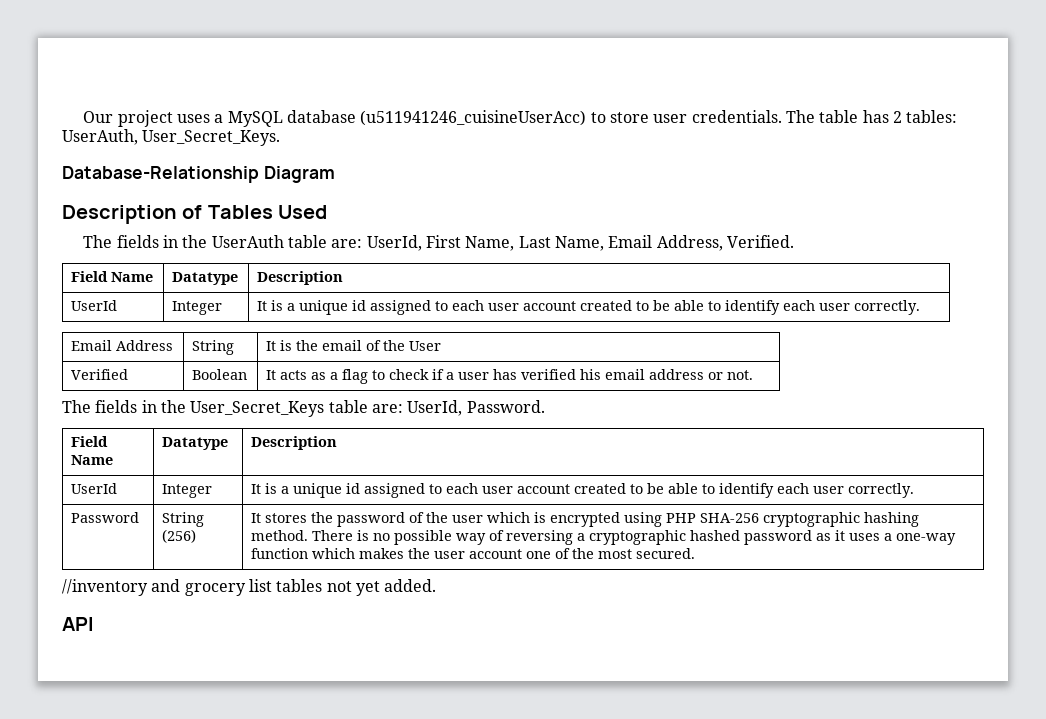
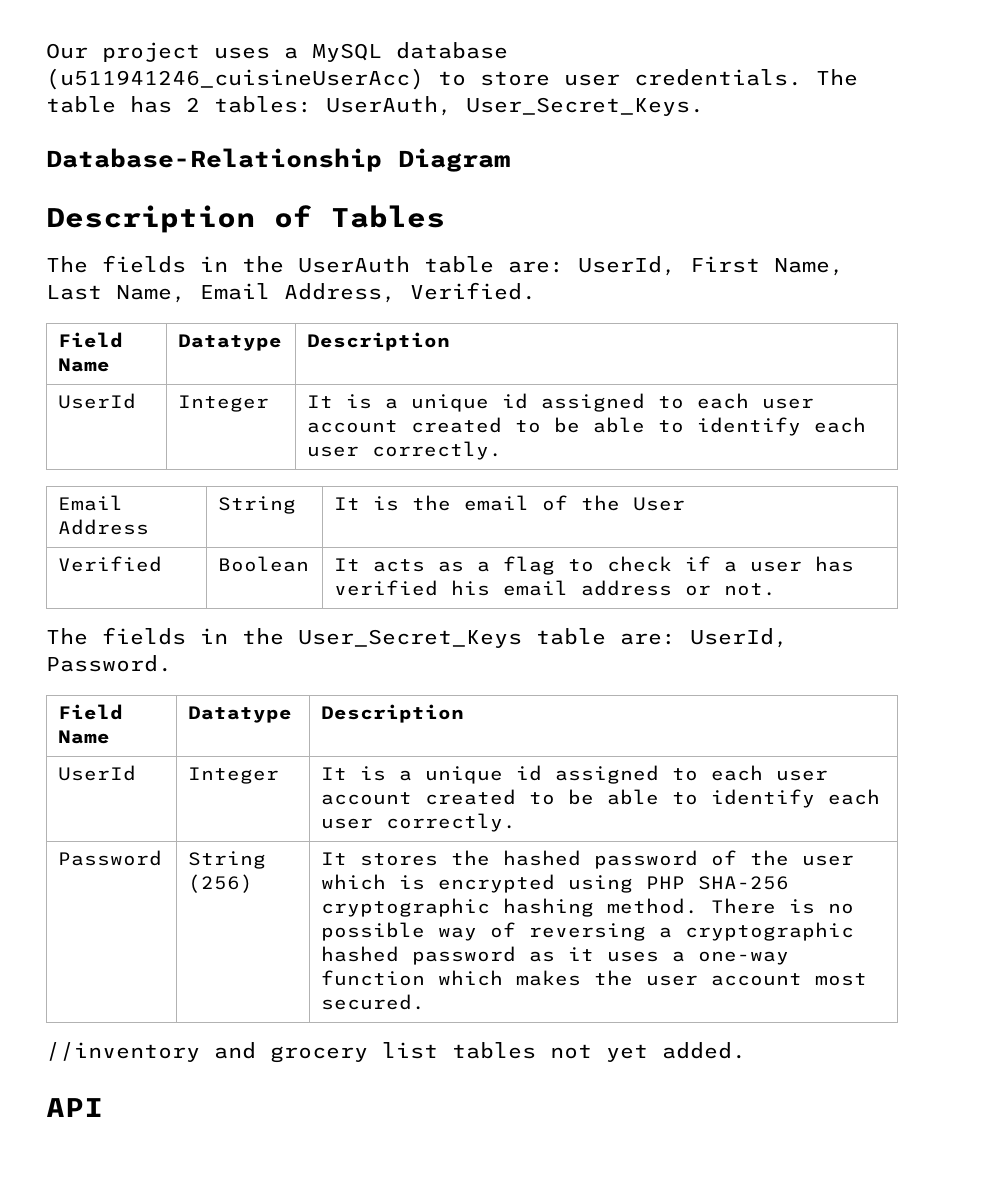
[278,205,328,219] Used -> (445, 216) none
(333, 517) none -> [502,850,581,866] hashed
[525,548,594,559] one of the -> (802, 979) none

